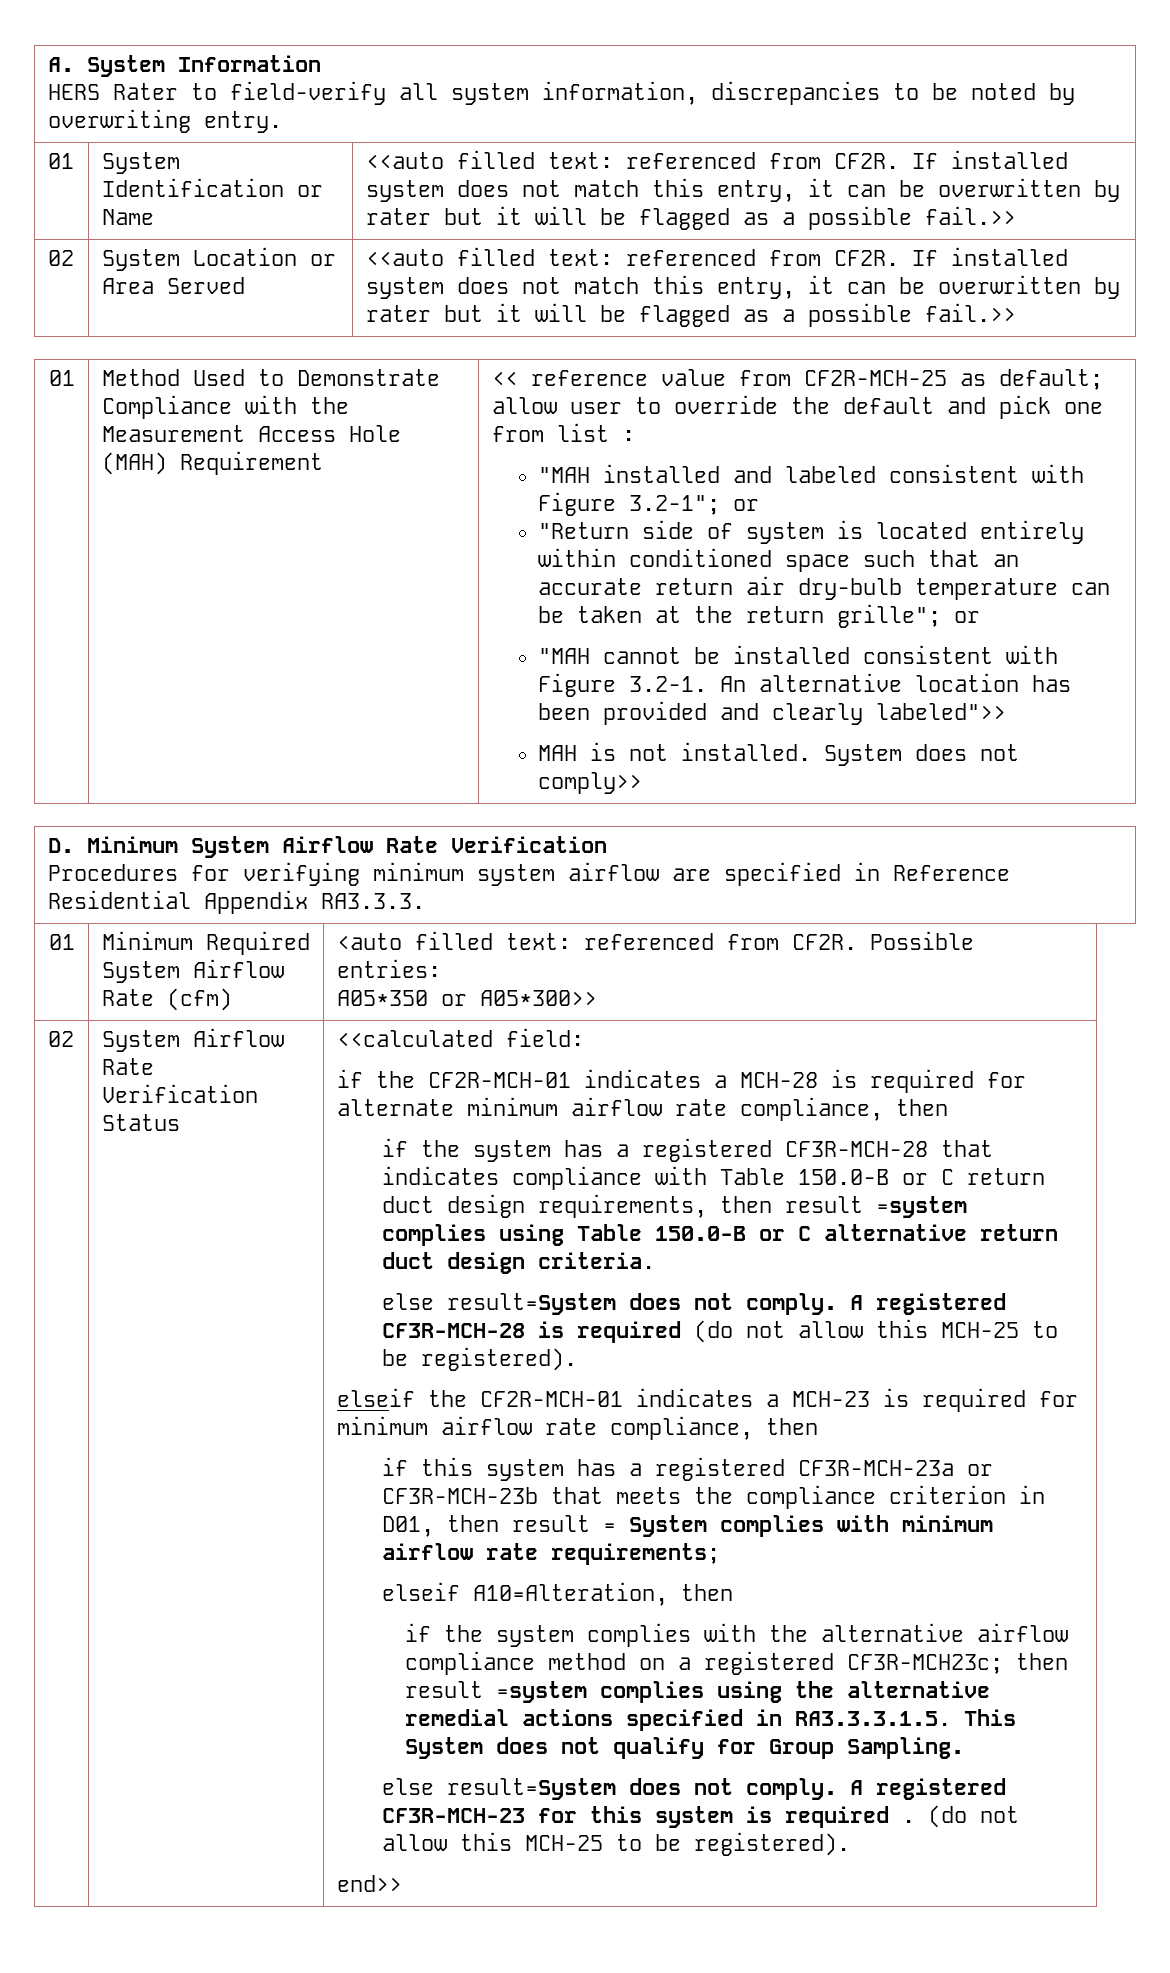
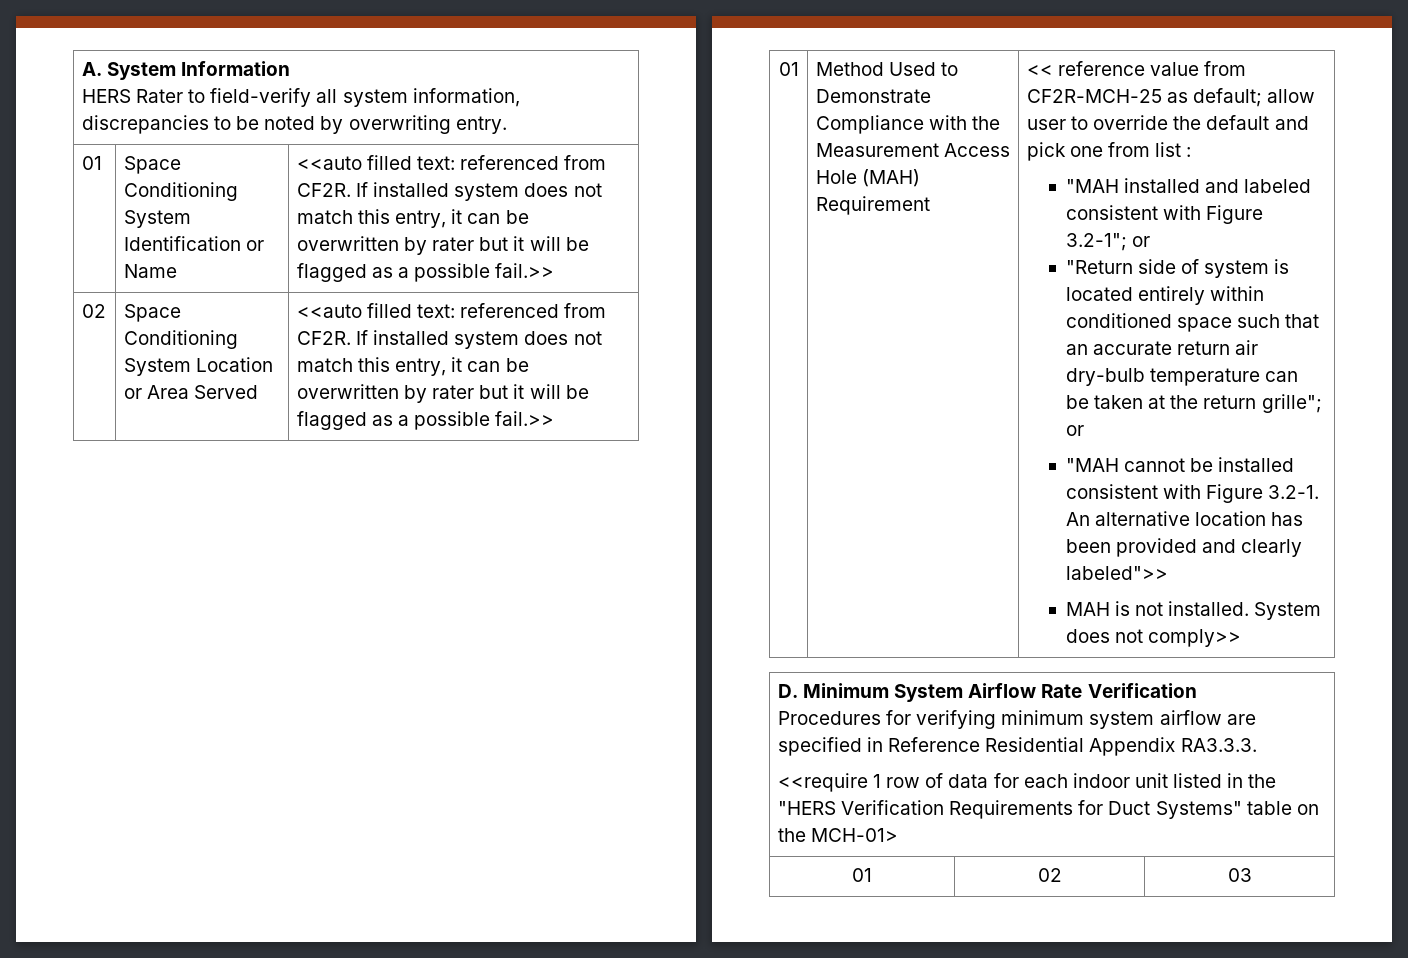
(74, 161) none -> [123,156,181,174] [123,182,238,201] Space Conditioning
(74, 258) none -> [123,304,181,322] [123,330,238,349] Space Conditioning
[48,934,75,950] [101,931,310,955] [101,959,284,983] [101,988,232,1011] [336,931,974,950] [336,959,441,978] [336,990,597,1006] [47,1031,74,1047] [101,1028,284,1052] [101,1058,154,1075] [101,1084,258,1103] [101,1114,180,1131] [336,1028,584,1047] [336,1069,1026,1093] [336,1097,948,1121] [381,1138,993,1162] [381,1166,1045,1190] [381,1194,967,1218] [381,1224,1058,1246] [381,1252,655,1274] [381,1293,1006,1315] [381,1319,1058,1343] [381,1347,577,1371] [336,1388,1078,1412] [336,1416,818,1440] [381,1457,993,1481] [381,1485,1045,1509] [381,1515,993,1537] [381,1543,720,1565] [381,1582,733,1606] [404,1623,1068,1647] [404,1651,1068,1675] [404,1681,990,1703] [404,1709,1016,1731] [404,1737,964,1759] [381,1778,1006,1800] [381,1805,1019,1828] [381,1832,850,1856] [336,1875,402,1892] // 01 | Minimum Required System Airflow Rate (cfm) | <auto filled text: referenced from CF2R. Possible entries: // A05*350 or A05*300>> // 02 | System Airflow Rate Verification Status | <<calculated field: // if the CF2R-MCH-01 indicates a MCH-28 is required for alternate minimum airflow rate compliance, then // if the system has a registered CF3R-MCH-28 that indicates compliance with Table 150.0-B or C return duct design requirements, then result =system complies using Table 150.0-B or C alternative return duct design criteria. // else result=System does not comply. A registered CF3R-MCH-28 is required (do not allow this MCH-25 to be registered). // elseif the CF2R-MCH-01 indicates a MCH-23 is required for minimum airflow rate compliance, then // if this system has a registered CF3R-MCH-23a or CF3R-MCH-23b that meets the compliance criterion in D01, then result = System complies with minimum airflow rate requirements; // elseif A10=Alteration, then // if the system complies with the alternative airflow compliance method on a registered CF3R-MCH23c; then result =system complies using the alternative remedial actions specified in RA3.3.3.1.5. This System does not qualify for Group Sampling. // else result=System does not comply. A registered CF3R-MCH-23 for this system is required . (do not allow this MCH-25 to be registered). // end>> -> [777,773,1277,792] [777,800,1319,819] [777,828,899,842] [852,868,872,882] [1037,868,1062,882] [1227,868,1252,882] // <<require 1 row of data for each indoor unit listed in the "HERS Verification Requirements for Duct Systems" table on the MCH-01> // 01 | 02 | 03

